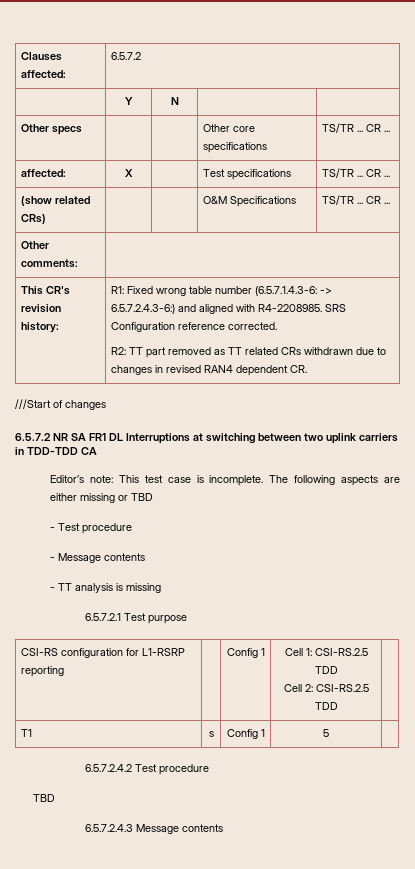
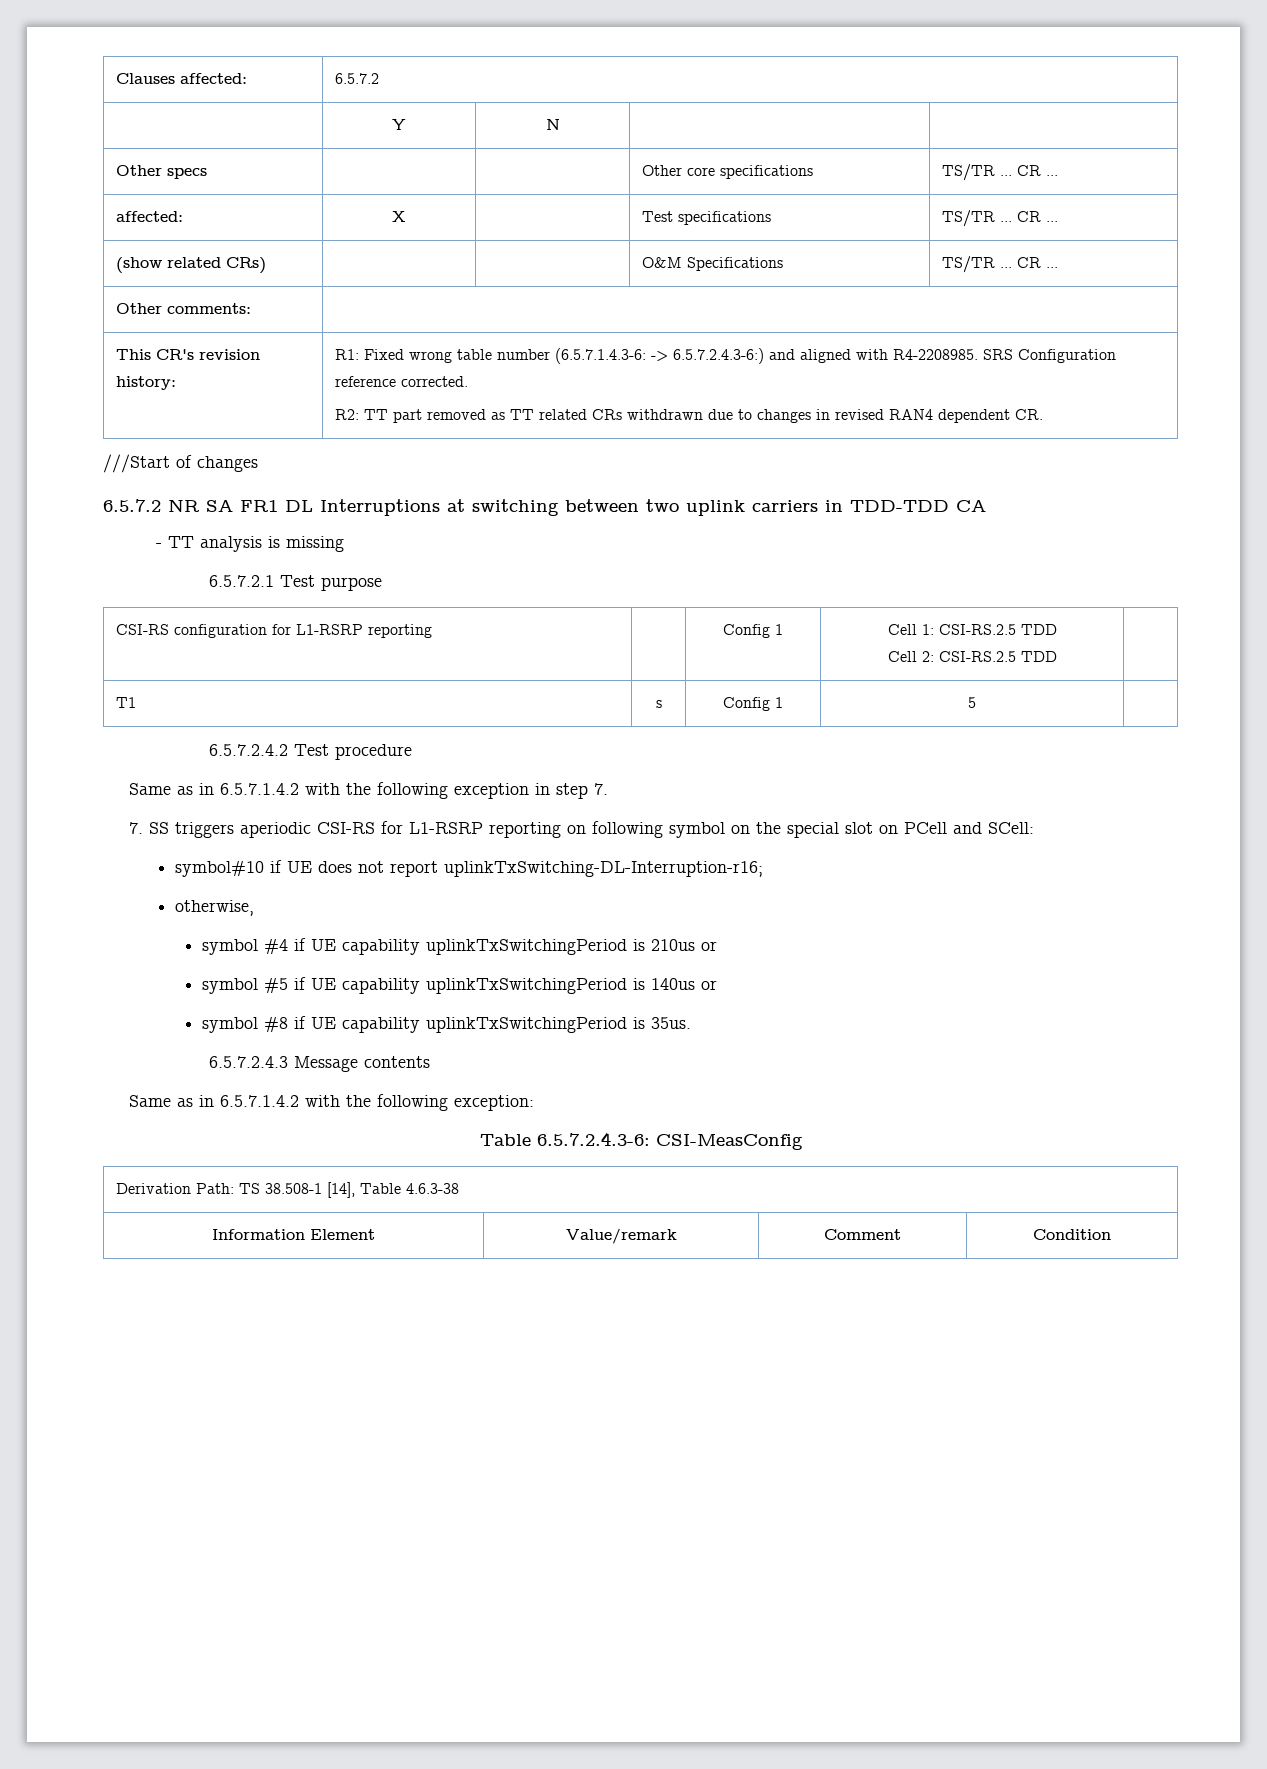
[50,475,400,486] [50,493,154,503] [50,523,133,534] [50,553,146,563] // Editor’s note: This test case is incomplete. The following aspects are either missing or TBD // - Test procedure // - Message contents -> (986, 506) none
[32,794,55,802] [85,824,224,834] TBD // 6.5.7.2.4.3 Message contents -> [129,782,609,799] [129,821,1035,838] [175,860,764,877] [175,900,255,916] [201,938,717,955] [201,977,717,994] [201,1016,691,1033] [208,1056,430,1072] [129,1094,535,1111] [479,1132,803,1150] [116,1182,460,1198] [212,1229,375,1240] [565,1228,677,1244] [824,1229,901,1240] [1033,1229,1111,1240] Same as in 6.5.7.1.4.2 with the following exception in step 7. // 7. SS triggers aperiodic CSI-RS for L1-RSRP reporting on following symbol on the special slot on PCell and SCell: // symbol#10 if UE does not report uplinkTxSwitching-DL-Interruption-r16; // otherwise, // symbol #4 if UE capability uplinkTxSwitchingPeriod is 210us or // symbol #5 if UE capability uplinkTxSwitchingPeriod is 140us or // symbol #8 if UE capability uplinkTxSwitchingPeriod is 35us. // 6.5.7.2.4.3 Message contents // Same as in 6.5.7.1.4.2 with the following exception: // Table 6.5.7.2.4.3-6: CSI-MeasConfig // Derivation Path: TS 38.508-1 [14], Table 4.6.3-38 // Information Element | Value/remark | Comment | Condition

